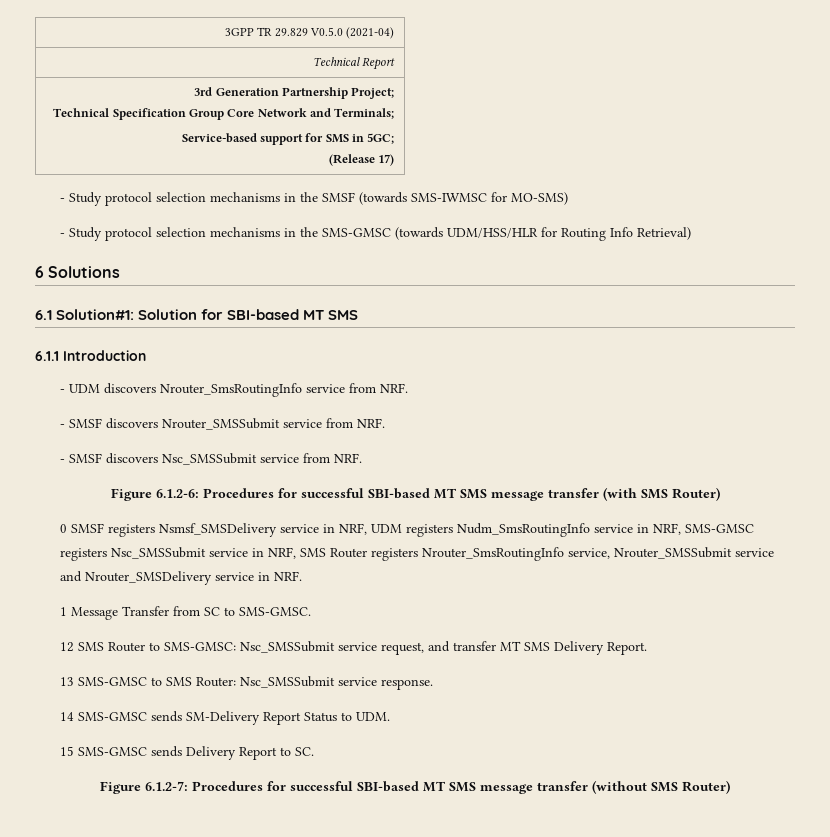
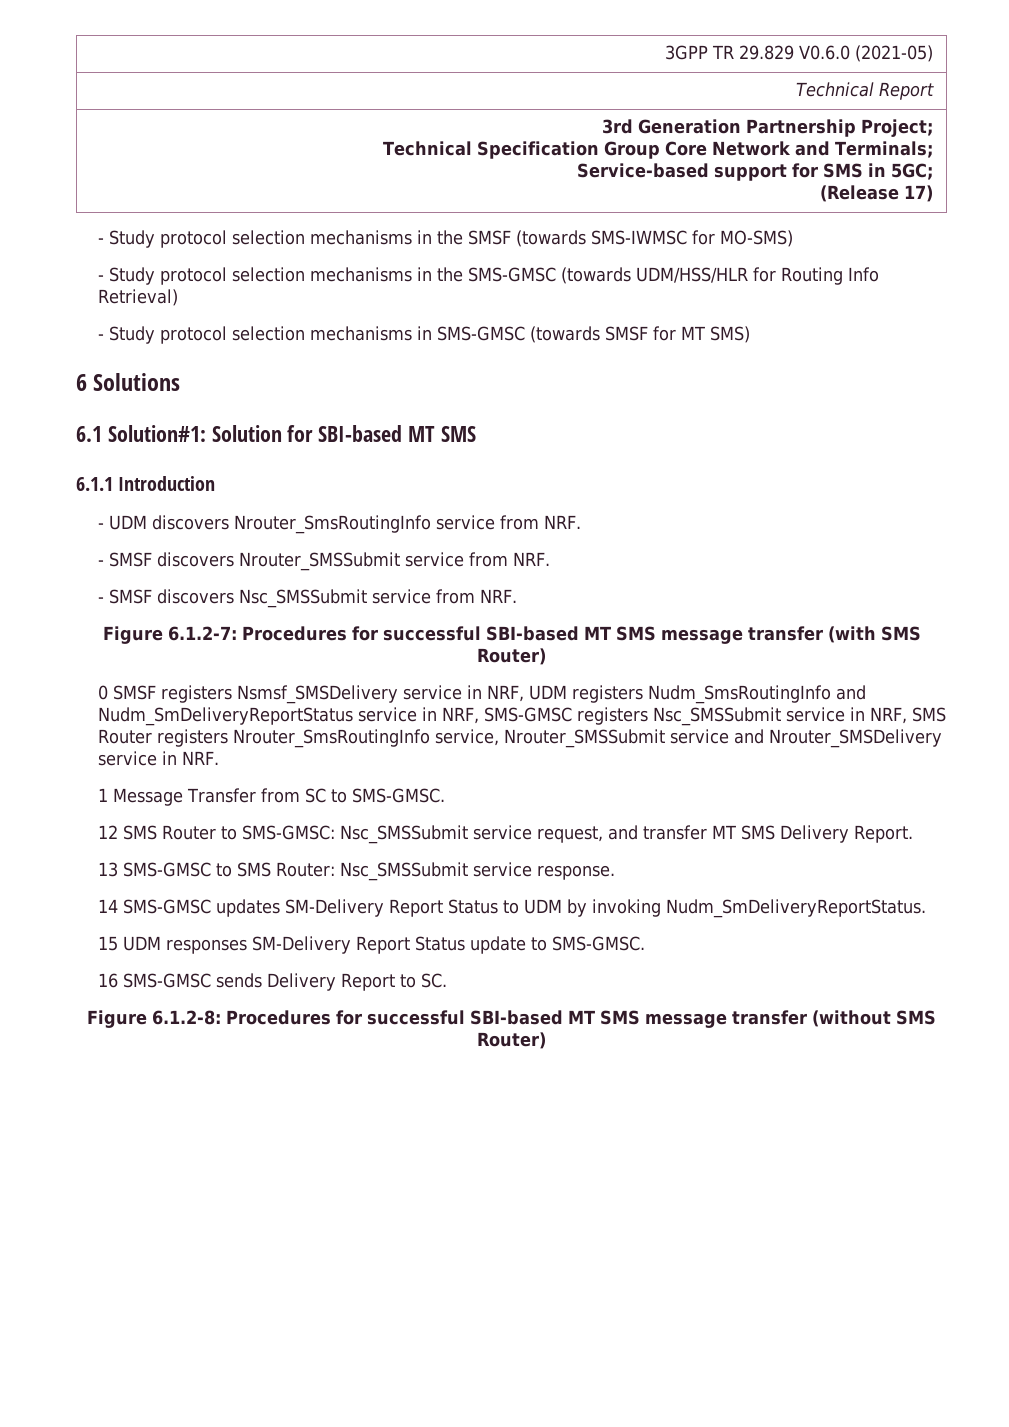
[310,27,395,39] V0.5.0 (2021-04) -> [799,45,934,62] V0.6.0 (2021-05)
(692, 233) none -> [97,326,750,344] // - Study protocol selection mechanisms in SMS-GMSC (towards SMSF for MT SMS)
[155,489,199,498] 6.1.2-6: -> [167,626,237,641] 6.1.2-7:
(591, 530) none -> [835,685,866,700] [97,707,353,726] and Nudm_SmDeliveryReportStatus
[151,711,183,722] sends -> [215,899,280,917] updates
[356,712,391,721] [60,746,75,756] UDM. // 15 -> [523,899,926,918] [97,936,645,954] [97,973,118,988] UDM by invoking Nudm_SmDeliveryReportStatus. // 15 UDM responses SM-Delivery Report Status update to SMS-GMSC. // 16
[145,781,188,791] 6.1.2-7: -> [152,1010,221,1025] 6.1.2-8:

